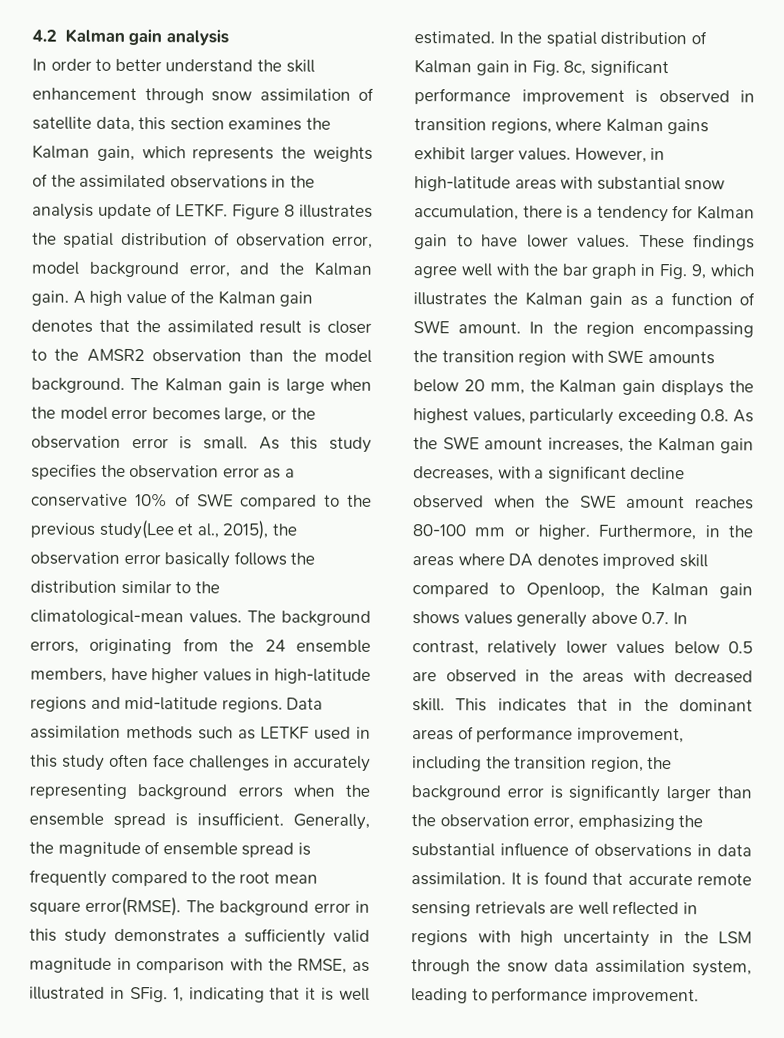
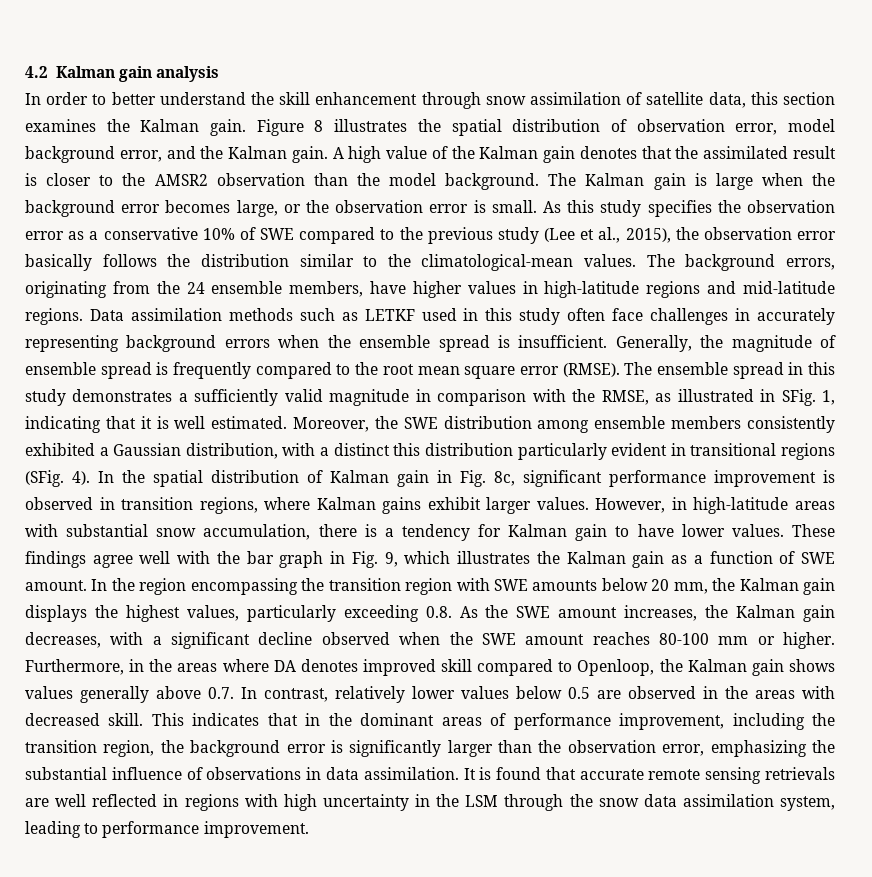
[96,145,374,162] [32,173,315,189] [32,203,228,220] gain, which represents the weights of the assimilated observations in the analysis update of LETKF. -> [210,119,247,136] gain.
[59,406,108,420] model -> [25,200,115,217] background
[98,519,174,540] study(Lee -> [497,227,576,244] study (Lee
[85,896,351,917] error(RMSE). The background error -> [519,362,784,379] error (RMSE). The ensemble spread
(495, 38) none -> [293,416,835,433] [25,443,836,460] [25,470,90,487] Moreover, the SWE distribution among ensemble members consistently exhibited a Gaussian distribution, with a distinct this distribution particularly evident in transitional regions (SFig. 4).

